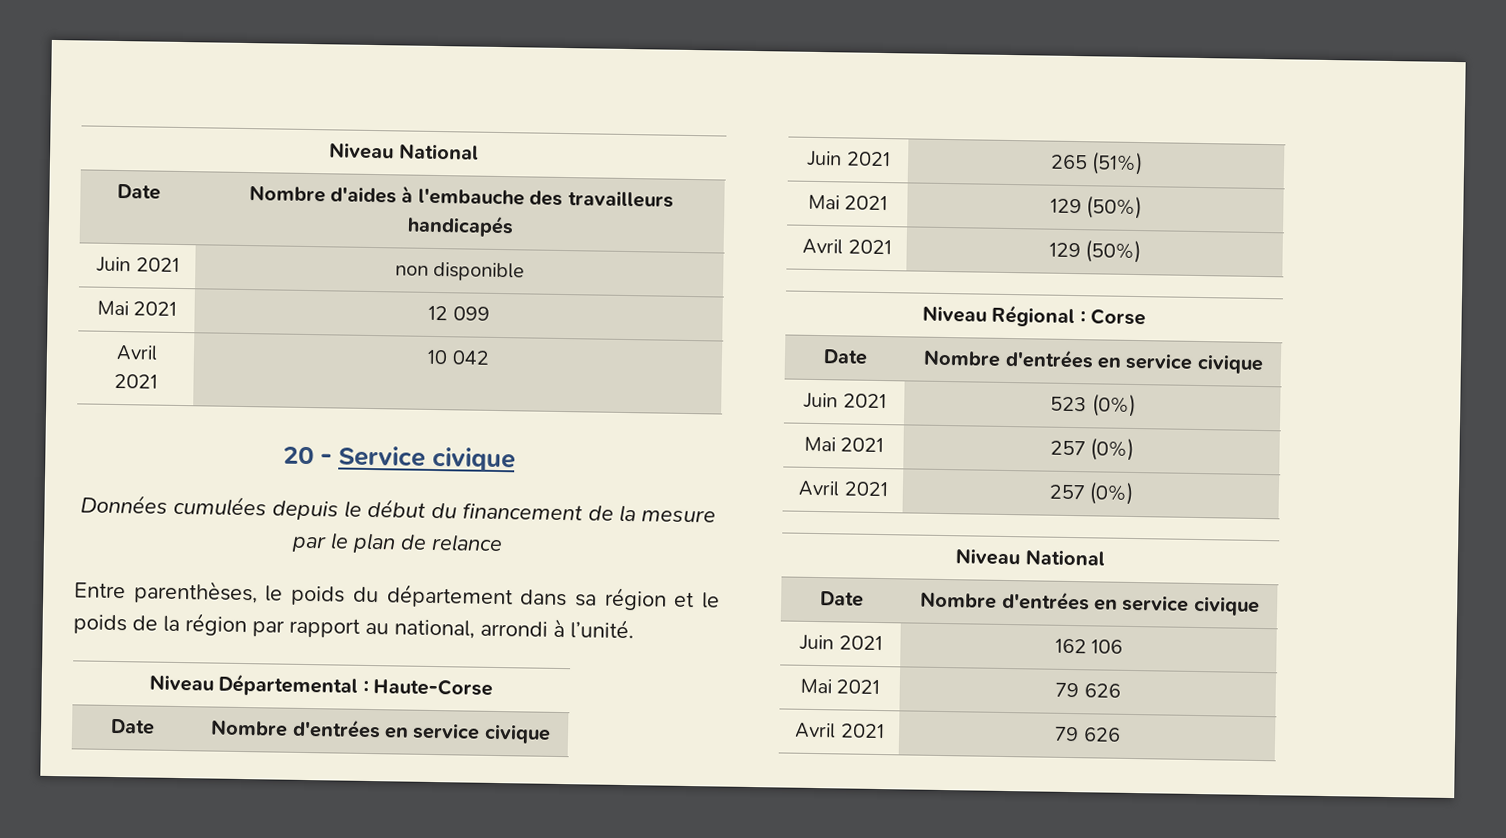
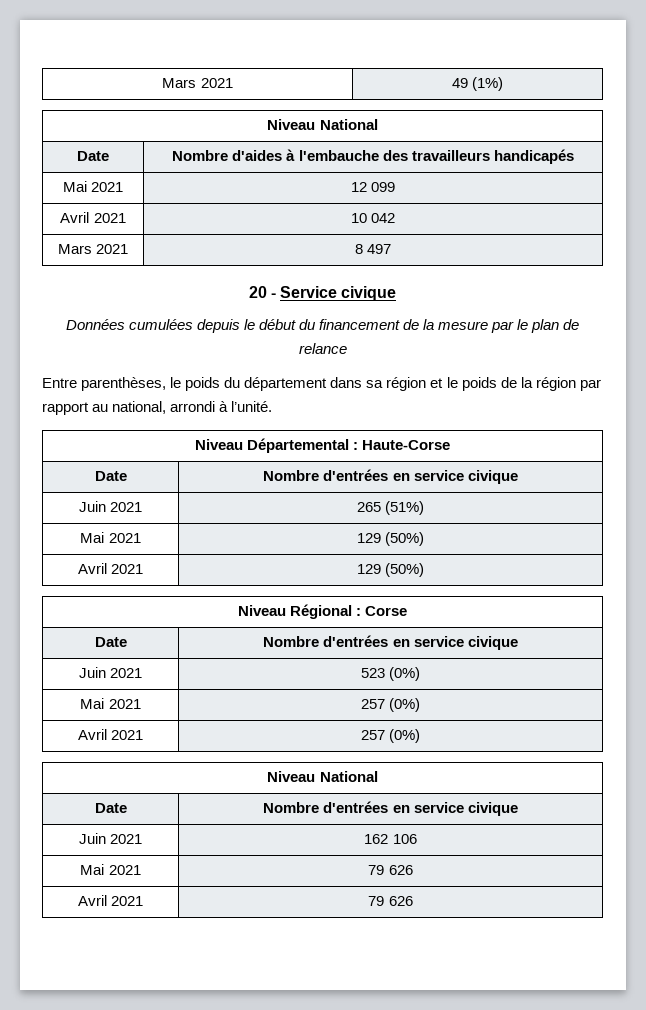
(329, 151) none -> [162,78,233,88] [451,77,504,91] Mars 2021 | 49 (1%) //
[96,256,180,273] [394,261,526,282] // Juin 2021 | non disponible -> (574, 156) none
(490, 357) none -> [57,244,129,254] [354,244,392,254] // Mars 2021 | 8 497

